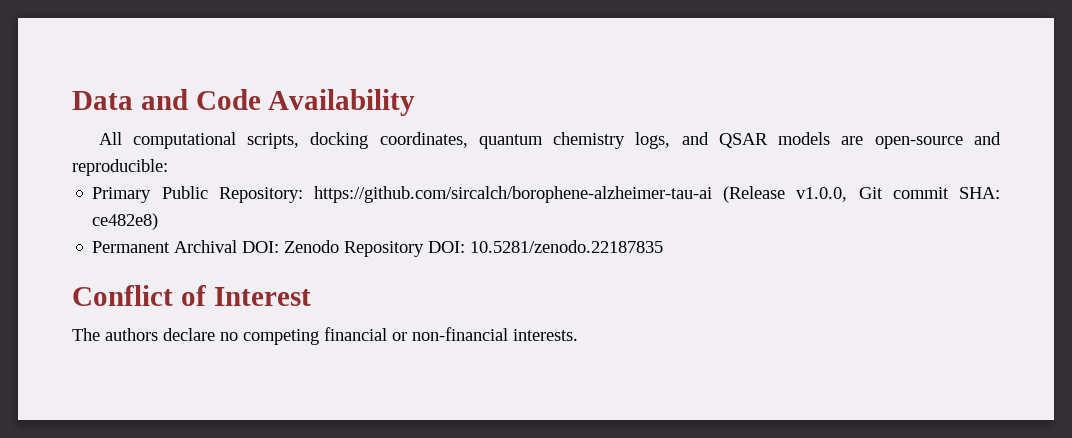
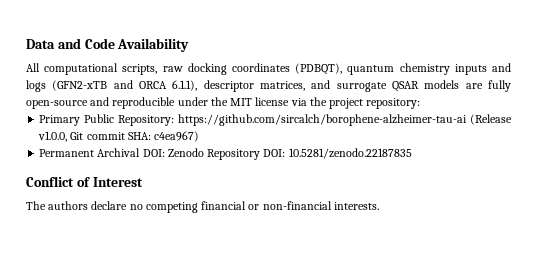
[310,132,709,149] docking coordinates, quantum chemistry logs, and -> [162,63,511,75] [26,80,387,92] raw docking coordinates (PDBQT), quantum chemistry inputs and logs (GFN2-xTB and ORCA 6.1.1), descriptor matrices, and surrogate
(864, 140) none -> [487,80,511,92] fully
[72,159,168,176] reproducible: -> [112,97,421,109] reproducible under the MIT license via the project repository:
[92,213,159,230] ce482e8) -> [154,131,200,142] c4ea967)

